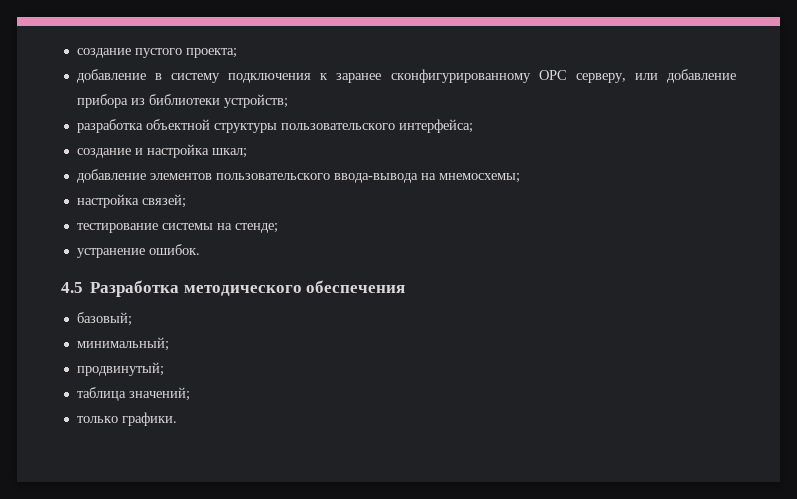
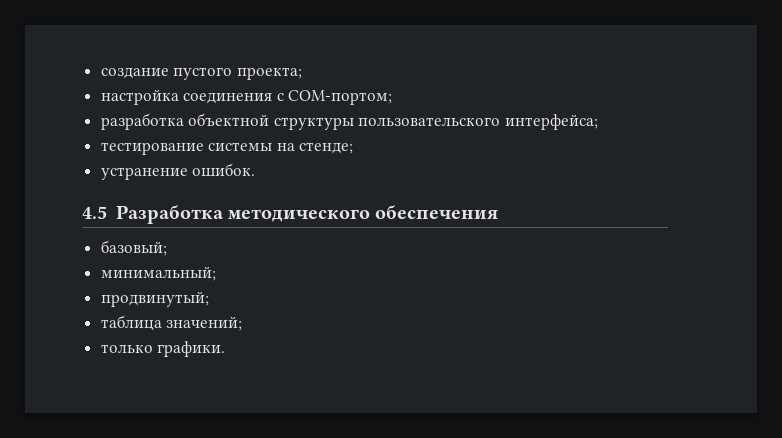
[76,69,736,83] [76,94,288,108] добавление в систему подключения к заранее сконфигурированному OPC серверу, или добавление прибора из библиотеки устройств; -> [100,89,393,105] настройка соединения с COM-портом;
[76,144,247,158] [76,169,520,183] [76,194,186,208] // создание и настройка шкал; // добавление элементов пользовательского ввода-вывода на мнемосхемы; // настройка связей; -> (599, 122) none

